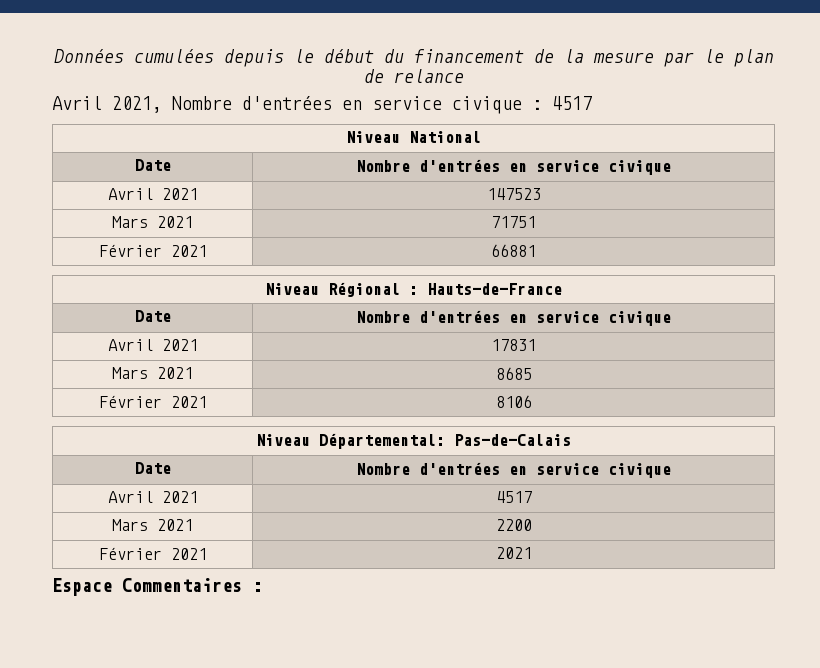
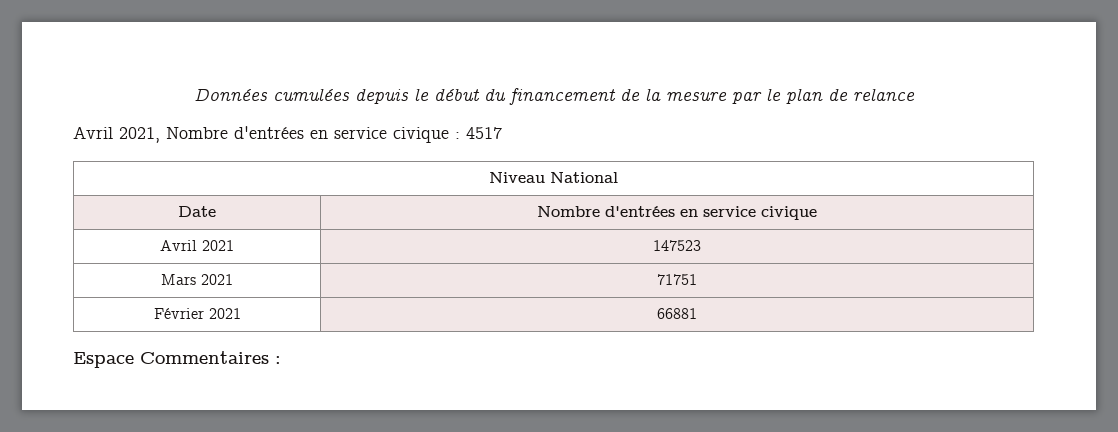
[265,282,562,297] [134,310,171,322] [356,310,671,326] [107,339,198,351] [491,339,536,351] [112,367,193,379] [495,367,532,380] [98,395,207,408] [495,395,532,408] [256,433,571,449] [134,462,171,474] [356,462,671,478] [107,491,198,503] [495,491,532,503] [112,519,193,531] [495,519,532,531] [98,547,207,560] [495,547,532,559] // Niveau Régional : Hauts-de-France // Date | Nombre d'entrées en service civique // Avril 2021 | 17831 // Mars 2021 | 8685 // Février 2021 | 8106 // Niveau Départemental: Pas-de-Calais // Date | Nombre d'entrées en service civique // Avril 2021 | 4517 // Mars 2021 | 2200 // Février 2021 | 2021 -> (697, 313) none

